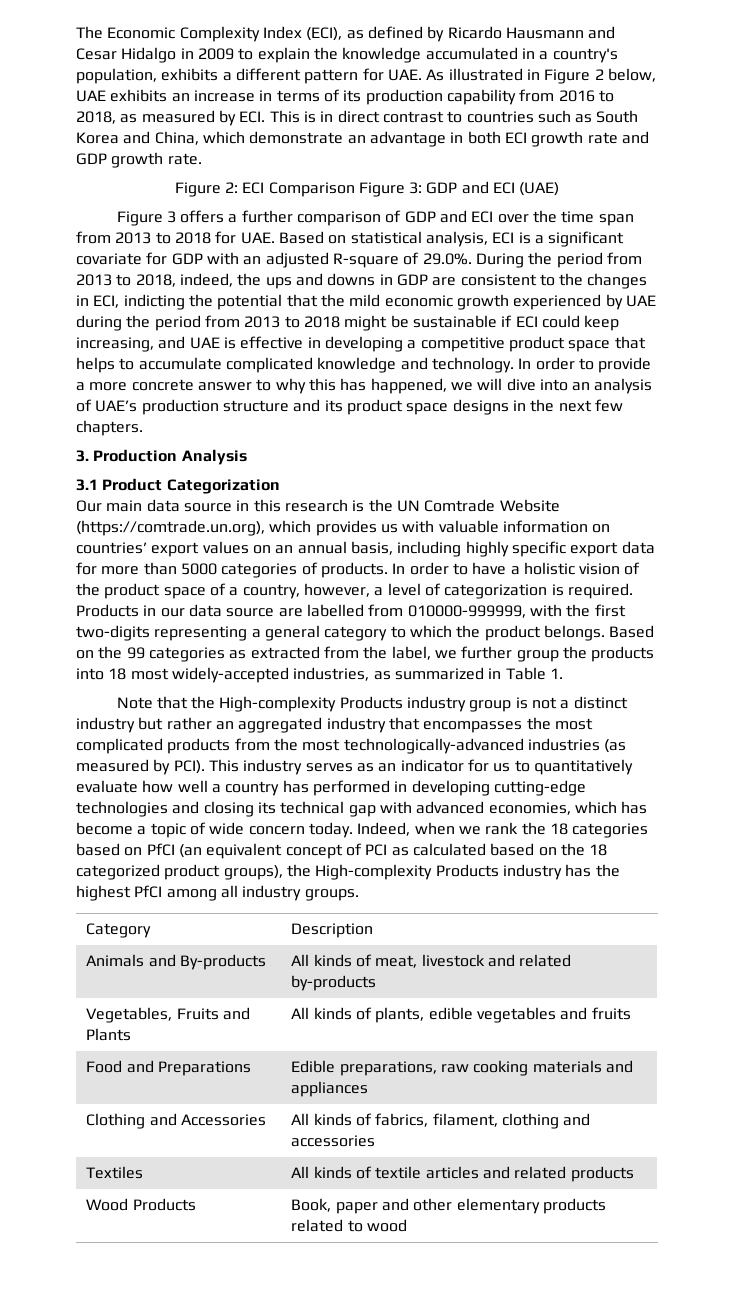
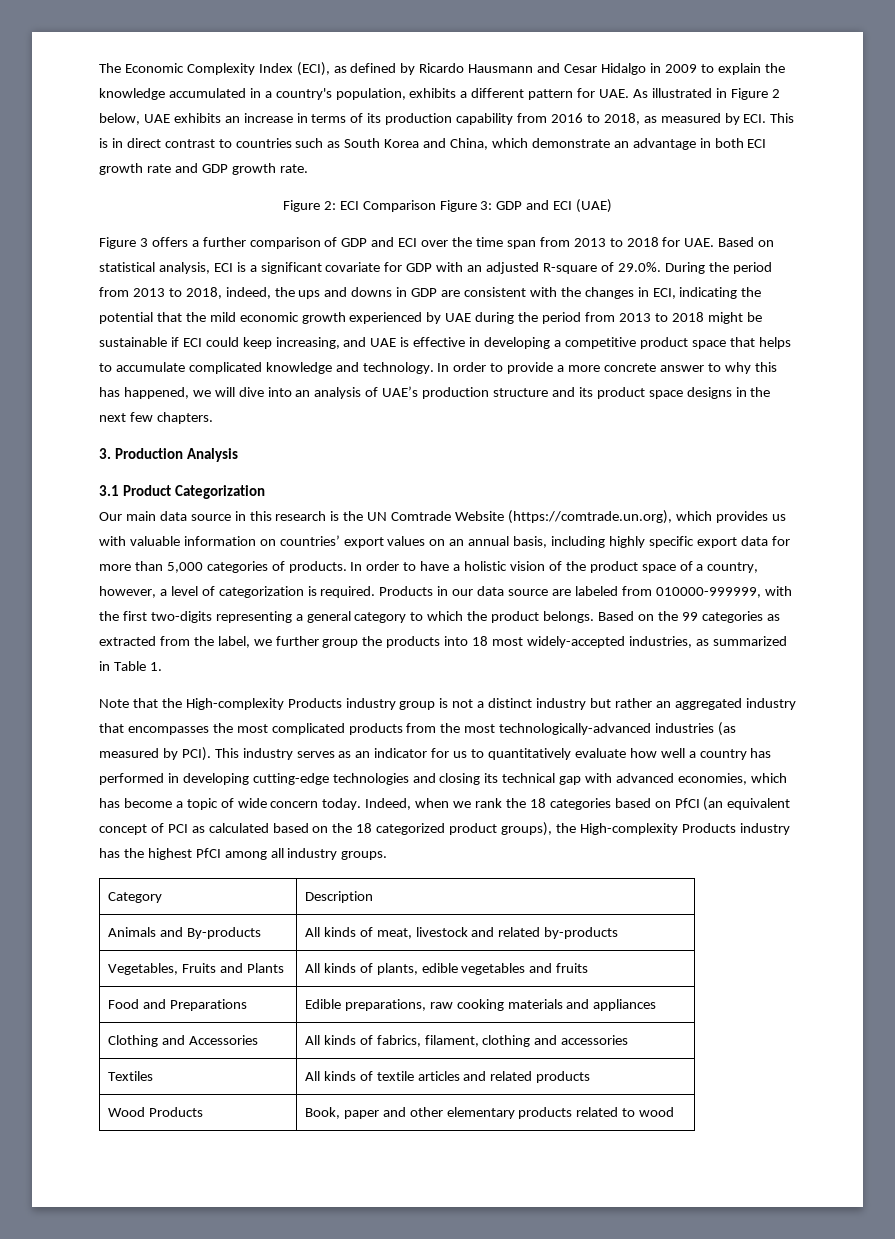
[539,274,555,286] to -> [529,287,557,297] with
[123,294,185,310] indicting -> [679,287,738,299] indicating
[180,563,217,575] 5000 -> [166,562,203,573] 5,000
[306,604,364,617] labelled -> [574,586,618,596] labeled

